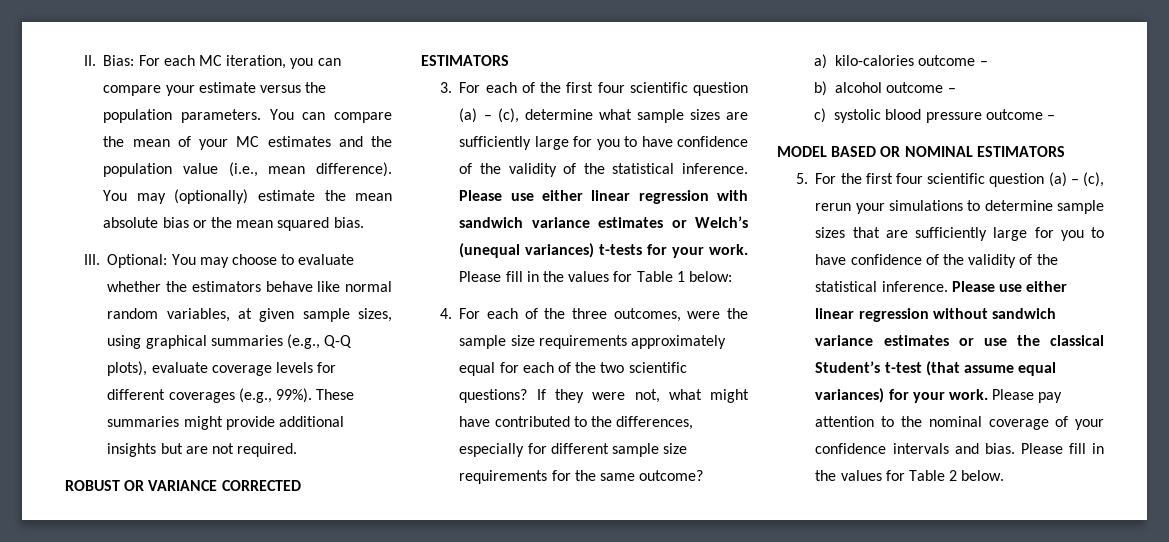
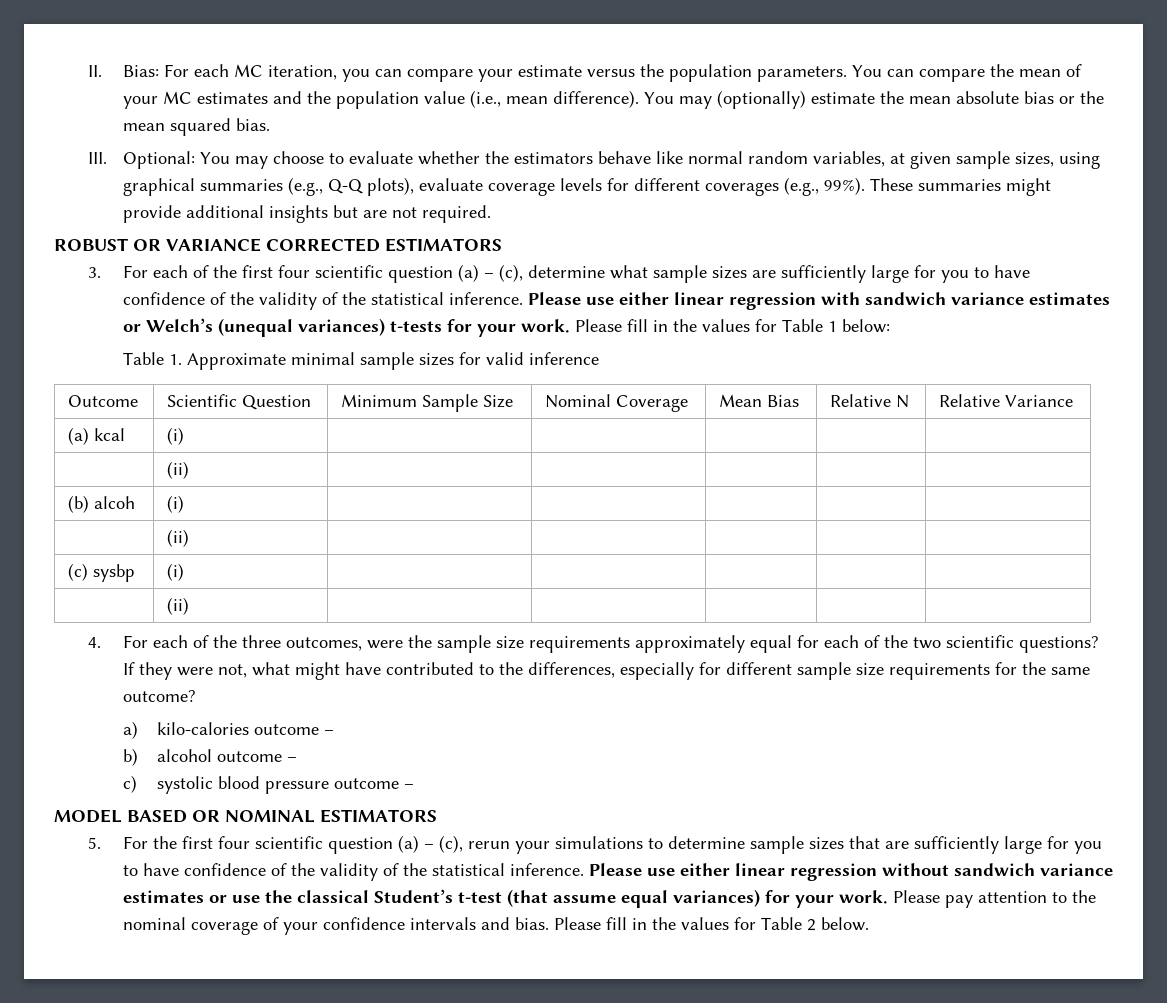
(732, 276) none -> [122,352,599,370] [68,395,139,407] [167,394,312,410] [341,394,514,412] [545,394,689,412] [719,394,800,407] [830,394,910,408] [939,394,1074,407] [68,427,126,445] [167,427,185,445] [167,461,190,479] [68,495,136,513] [167,495,185,513] [167,529,190,547] [68,563,136,582] [167,563,185,581] [167,597,190,615] // Table 1. Approximate minimal sample sizes for valid inference // Outcome | Scientific Question | Minimum Sample Size | Nominal Coverage | Mean Bias | Relative N | Relative Variance // (a) kcal | (i) | | | | | // | (ii) | | | | | // (b) alcoh | (i) | | | | | // | (ii) | | | | | // (c) sysbp | (i) | | | | | // | (ii) | | | | |

